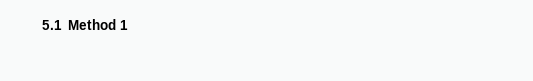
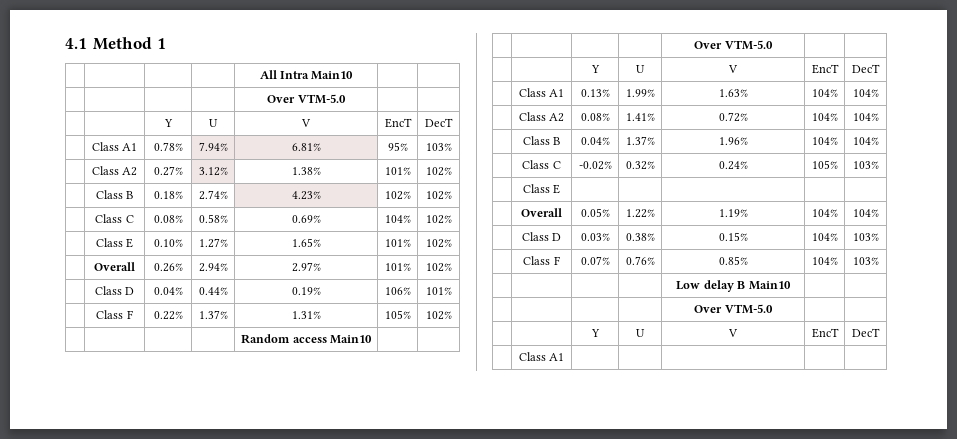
[42,20,62,30] 5.1 -> [65,38,87,49] 4.1
(128, 25) none -> [259,70,354,80] [267,94,346,104] [163,119,173,127] [209,119,218,127] [301,119,311,127] [384,118,412,128] [425,118,453,127] [91,142,138,151] [153,142,183,151] [198,142,228,151] [291,143,321,151] [387,142,408,151] [425,143,452,151] [91,166,138,176] [153,166,183,176] [198,167,228,176] [291,167,321,175] [384,167,411,175] [425,167,452,176] [95,190,134,199] [153,191,183,199] [198,190,228,200] [291,191,321,200] [384,191,411,200] [425,191,452,200] [95,214,134,223] [153,215,183,223] [198,214,228,223] [291,215,321,223] [384,215,411,223] [425,215,452,224] [95,238,134,248] [153,239,183,247] [198,238,228,248] [291,238,321,247] [384,239,411,247] [425,239,452,248] [94,262,135,271] [153,263,183,272] [198,263,228,272] [291,262,321,272] [384,263,411,271] [425,263,452,272] [94,286,135,295] [153,287,183,295] [198,287,228,295] [291,287,321,295] [384,287,411,295] [425,287,452,295] [96,310,133,319] [153,311,183,320] [198,310,228,319] [291,311,321,319] [384,310,411,319] [425,311,452,320] [241,334,372,344] [694,40,773,50] [590,65,600,73] [636,65,645,73] [728,65,738,73] [811,64,839,74] [852,64,880,73] [518,88,565,97] [580,89,610,97] [625,89,655,97] [718,89,748,97] [811,89,838,97] [852,89,879,97] [518,112,565,122] [580,113,610,121] [625,113,655,121] [718,112,748,122] [811,113,838,121] [852,113,879,121] [522,136,561,145] [580,137,610,145] [625,136,655,145] [718,137,748,145] [811,137,838,145] [852,137,879,145] [522,160,561,169] [578,161,612,170] [625,161,655,170] [718,161,748,170] [811,160,838,169] [852,161,879,169] [522,184,561,194] [521,208,562,217] [580,208,610,217] [625,209,655,218] [718,209,748,217] [811,209,838,217] [852,209,879,217] [521,232,562,241] [580,233,610,241] [625,233,655,241] [718,232,748,241] [811,233,838,241] [852,233,879,241] [523,256,560,265] [580,256,610,265] [625,256,655,265] [718,256,748,265] [811,257,838,265] [852,257,879,265] [676,280,791,292] [694,304,773,314] [590,329,600,337] [636,329,645,337] [728,329,738,337] [811,328,839,338] [852,328,880,337] [518,352,565,361] // | | | | All Intra Main10 | | // | | | | Over VTM-5.0 | | // | | Y | U | V | EncT | DecT // | Class A1 | 0.78% | 7.94% | 6.81% | 95% | 103% // | Class A2 | 0.27% | 3.12% | 1.38% | 101% | 102% // | Class B | 0.18% | 2.74% | 4.23% | 102% | 102% // | Class C | 0.08% | 0.58% | 0.69% | 104% | 102% // | Class E | 0.10% | 1.27% | 1.65% | 101% | 102% // | Overall | 0.26% | 2.94% | 2.97% | 101% | 102% // | Class D | 0.04% | 0.44% | 0.19% | 106% | 101% // | Class F | 0.22% | 1.37% | 1.31% | 105% | 102% // | | | | Random access Main10 | | // | | | | Over VTM-5.0 | | // | | Y | U | V | EncT | DecT // | Class A1 | 0.13% | 1.99% | 1.63% | 104% | 104% // | Class A2 | 0.08% | 1.41% | 0.72% | 104% | 104% // | Class B | 0.04% | 1.37% | 1.96% | 104% | 104% // | Class C | -0.02% | 0.32% | 0.24% | 105% | 103% // | Class E | | | | | // | Overall | 0.05% | 1.22% | 1.19% | 104% | 104% // | Class D | 0.03% | 0.38% | 0.15% | 104% | 103% // | Class F | 0.07% | 0.76% | 0.85% | 104% | 103% // | | | | Low delay B Main10 | | // | | | | Over VTM-5.0 | | // | | Y | U | V | EncT | DecT // | Class A1 | | | | |

